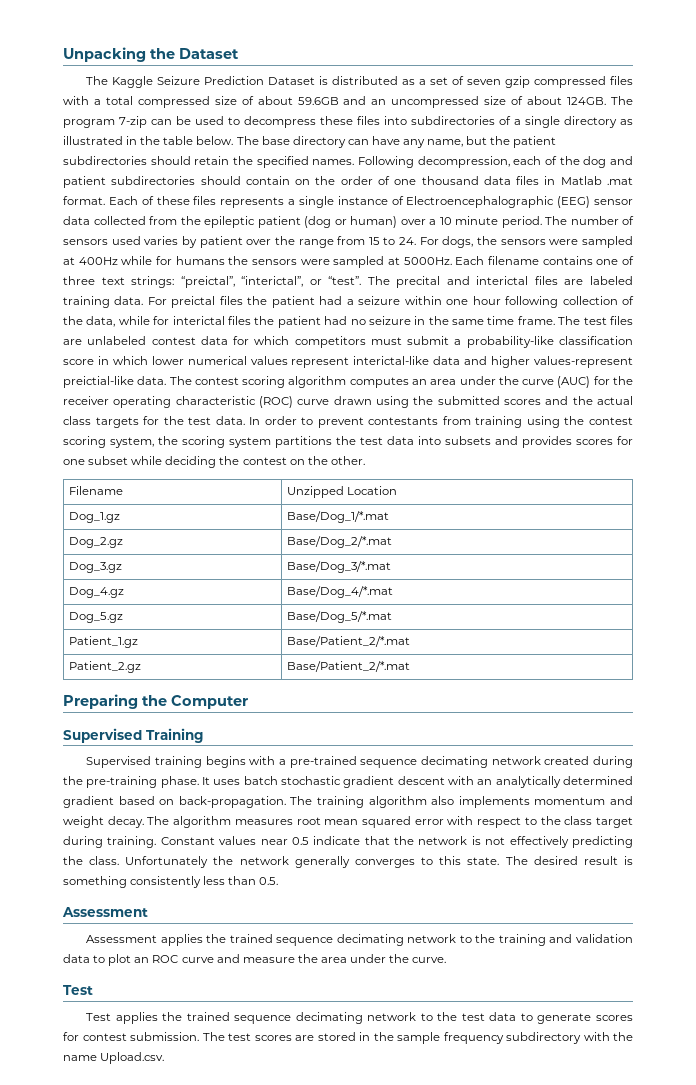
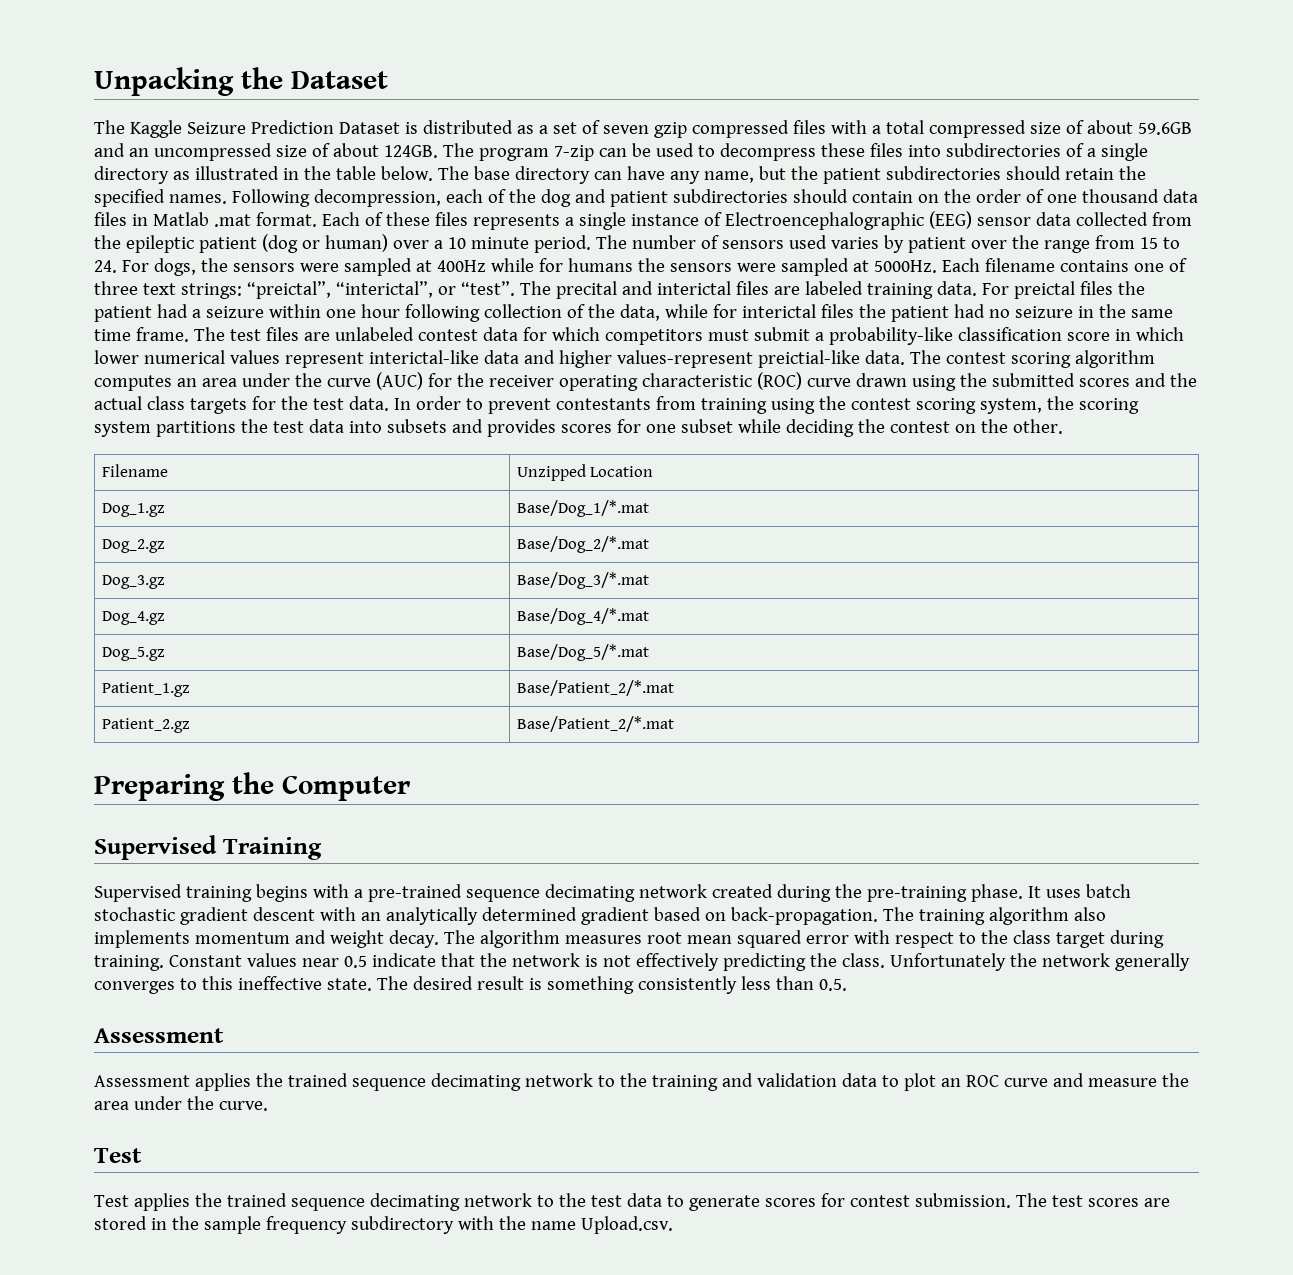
(462, 860) none -> [237,976,322,990] ineffective

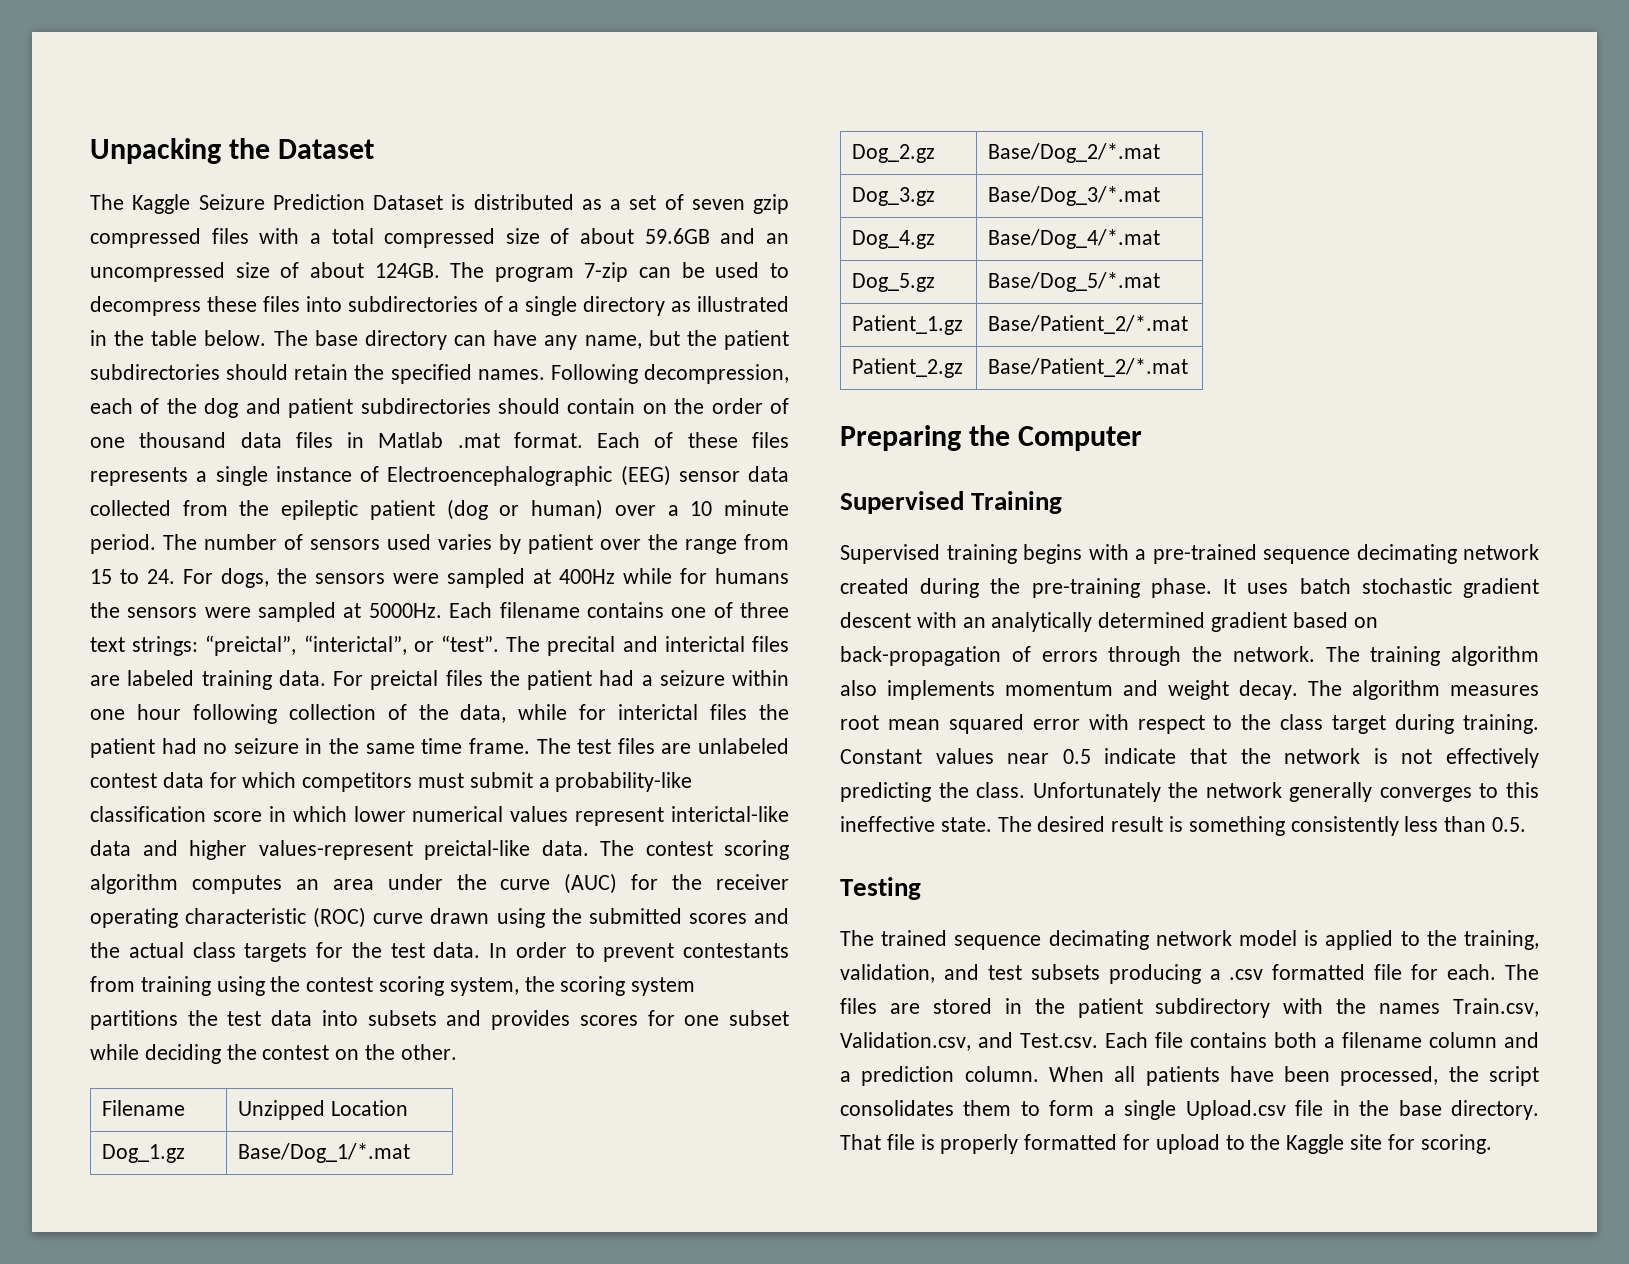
[757,350,860,368] preictial-like -> [424,840,530,860] preictal-like
[730,907,878,925] back-propagation. -> [840,646,1315,666] back-propagation of errors through the network.
[94,1028,224,1043] [94,1073,1189,1091] [94,1096,268,1111] [94,1148,142,1163] [94,1193,1139,1211] Assessment // Assessment applies the trained sequence decimating network to the training and validation data to plot an ROC curve and measure the area under the curve. // Test // Test applies the trained sequence decimating network to the test data to generate scores for contest submission. The test scores -> [840,877,921,900] [840,930,1539,950] [840,964,1539,984] [840,998,877,1014] Testing // The trained sequence decimating network model is applied to the training, validation, and test subsets producing a .csv formatted file for each. The files
[203,1216,347,1234] sample frequency -> [1077,998,1143,1018] patient
[530,1216,673,1234] name Upload.csv. -> [1379,998,1539,1017] [840,1032,1539,1051] [840,1066,1539,1086] [840,1100,1539,1120] [840,1134,1492,1154] names Train.csv, Validation.csv, and Test.csv. Each file contains both a filename column and a prediction column. When all patients have been processed, the script consolidates them to form a single Upload.csv file in the base directory. That file is properly formatted for upload to the Kaggle site for scoring.

